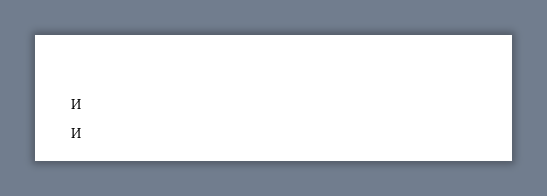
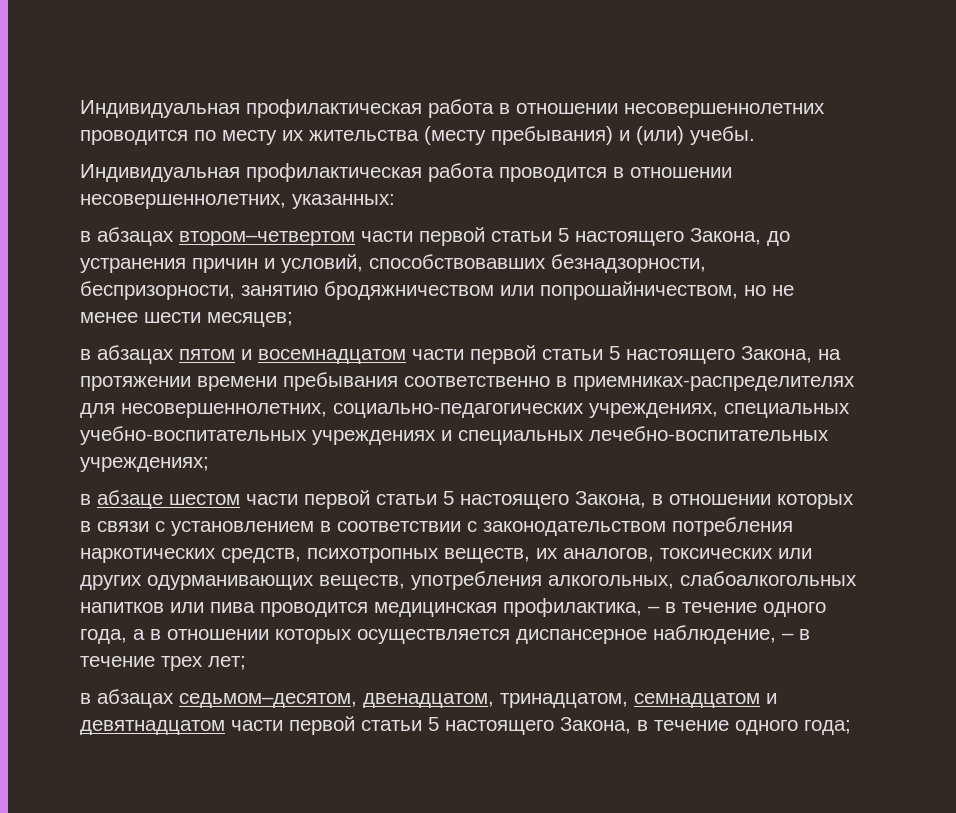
[71,99,82,109] [71,128,82,138] И // И -> [80,99,825,118] [80,126,755,145] [80,163,732,182] [80,194,395,209] [80,227,790,246] [80,254,706,273] [80,281,794,300] [80,312,293,327] [80,345,841,364] [80,372,855,391] [80,403,850,418] [80,426,829,445] [80,457,209,472] [80,490,854,509] [80,517,793,536] [80,548,812,563] [80,571,857,590] [80,598,826,617] [80,625,810,644] [80,656,246,671] [80,689,777,708] [80,716,851,735] Индивидуальная профилактическая работа в отношении несовершеннолетних проводится по месту их жительства (месту пребывания) и (или) учебы. // Индивидуальная профилактическая работа проводится в отношении несовершеннолетних, указанных: // в абзацах втором–четвертом части первой статьи 5 настоящего Закона, до устранения причин и условий, способствовавших безнадзорности, беспризорности, занятию бродяжничеством или попрошайничеством, но не менее шести месяцев; // в абзацах пятом и восемнадцатом части первой статьи 5 настоящего Закона, на протяжении времени пребывания соответственно в приемниках-распределителях для несовершеннолетних, социально-педагогических учреждениях, специальных учебно-воспитательных учреждениях и специальных лечебно-воспитательных учреждениях; // в абзаце шестом части первой статьи 5 настоящего Закона, в отношении которых в связи с установлением в соответствии с законодательством потребления наркотических средств, психотропных веществ, их аналогов, токсических или других одурманивающих веществ, употребления алкогольных, слабоалкогольных напитков или пива проводится медицинская профилактика, – в течение одного года, а в отношении которых осуществляется диспансерное наблюдение, – в течение трех лет; // в абзацах седьмом–десятом, двенадцатом, тринадцатом, семнадцатом и девятнадцатом части первой статьи 5 настоящего Закона, в течение одного года;

